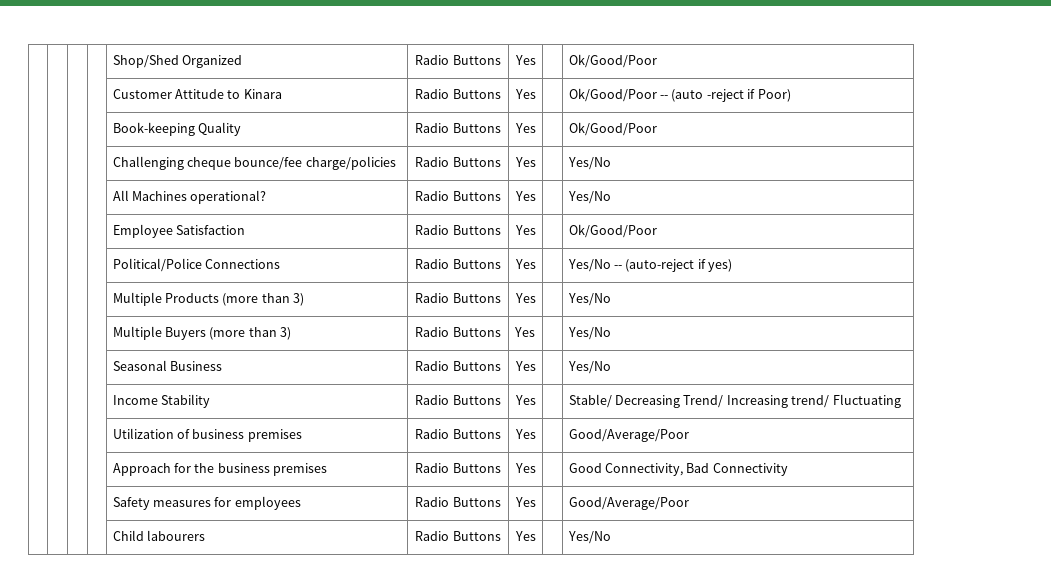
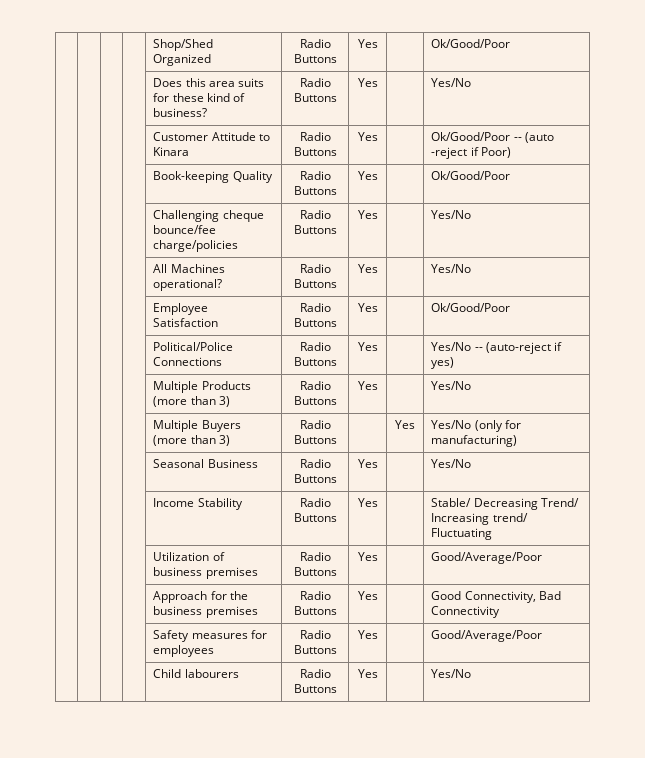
(657, 61) none -> [153,78,264,87] [153,93,245,102] [153,108,208,117] [299,78,331,87] [293,93,337,102] [357,78,378,87] [431,78,472,87] // | | | | Does this area suits for these kind of business? | Radio Buttons | Yes | | Yes/No
[513,327,535,337] [567,327,611,340] Yes | | Yes/No -> [395,420,415,429] [431,420,521,432] [431,435,518,447] | Yes | Yes/No (only for manufacturing)

